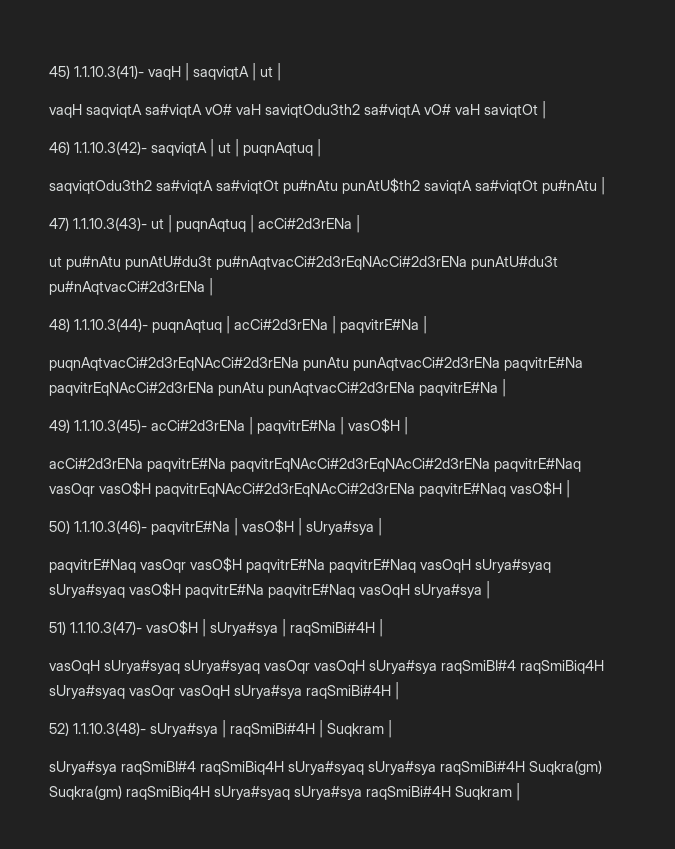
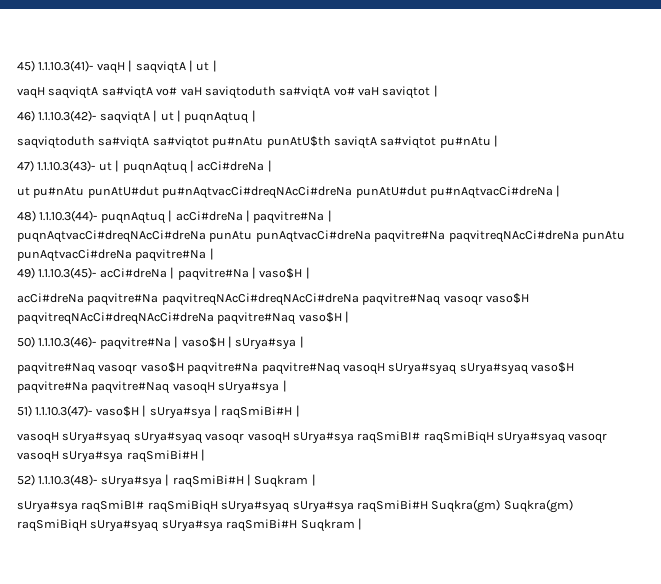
[205,104,538,118] vO# vaH saviqtOdu3th2 sa#viqtA vO# vaH saviqtOt -> [156,86,431,99] vo# vaH saviqtoduth sa#viqtA vo# vaH saviqtot
[49,178,538,194] saqviqtOdu3th2 sa#viqtA sa#viqtOt pu#nAtu punAtU$th2 saviqtA sa#viqtOt -> [17,136,437,149] saqviqtoduth sa#viqtA sa#viqtot pu#nAtu punAtU$th saviqtA sa#viqtot
[258,218,352,229] acCi#2d3rENa -> [197,161,265,171] acCi#dreNa
[125,256,558,270] [49,281,205,295] punAtU#du3t pu#nAqtvacCi#2d3rEqNAcCi#2d3rENa punAtU#du3t pu#nAqtvacCi#2d3rENa -> [87,186,553,199] punAtU#dut pu#nAqtvacCi#dreqNAcCi#dreNa punAtU#dut pu#nAqtvacCi#dreNa
[234,316,427,334] [49,357,583,371] [49,379,506,397] [49,417,408,435] [49,458,581,472] [49,481,562,497] acCi#2d3rENa | paqvitrE#Na | // puqnAqtvacCi#2d3rEqNAcCi#2d3rENa punAtu punAqtvacCi#2d3rENa paqvitrE#Na paqvitrEqNAcCi#2d3rENa punAtu punAqtvacCi#2d3rENa paqvitrE#Na | // 49) 1.1.10.3(45)- acCi#2d3rENa | paqvitrE#Na | vasO$H | // acCi#2d3rENa paqvitrE#Na paqvitrEqNAcCi#2d3rEqNAcCi#2d3rENa paqvitrE#Naq vasOqr vasO$H paqvitrEqNAcCi#2d3rEqNAcCi#2d3rENa paqvitrE#Naq vasO$H -> [175,210,332,224] [17,230,625,243] [17,248,214,262] [17,267,310,281] [17,293,529,306] [17,312,342,325] acCi#dreNa | paqvitre#Na | // puqnAqtvacCi#dreqNAcCi#dreNa punAtu punAqtvacCi#dreNa paqvitre#Na paqvitreqNAcCi#dreNa punAtu punAqtvacCi#dreNa paqvitre#Na | // 49) 1.1.10.3(45)- acCi#dreNa | paqvitre#Na | vaso$H | // acCi#dreNa paqvitre#Na paqvitreqNAcCi#dreqNAcCi#dreNa paqvitre#Naq vasoqr vaso$H paqvitreqNAcCi#dreqNAcCi#dreNa paqvitre#Naq vaso$H
[151,518,294,536] paqvitrE#Na | vasO$H -> [99,336,225,350] paqvitre#Na | vaso$H
[49,557,551,573] [49,582,410,598] paqvitrE#Naq vasOqr vasO$H paqvitrE#Na paqvitrE#Naq vasOqH sUrya#syaq sUrya#syaq vasO$H paqvitrE#Na paqvitrE#Naq vasOqH -> [17,362,574,375] [17,381,215,394] paqvitre#Naq vasoqr vaso$H paqvitre#Na paqvitre#Naq vasoqH sUrya#syaq sUrya#syaq vaso$H paqvitre#Na paqvitre#Naq vasoqH
[146,619,383,637] [49,660,604,674] [49,685,391,699] vasO$H | sUrya#sya | raqSmiBi#4H | // vasOqH sUrya#syaq sUrya#syaq vasOqr vasOqH sUrya#sya raqSmiBI#4 raqSmiBiq4H sUrya#syaq vasOqr vasOqH sUrya#sya raqSmiBi#4H -> [95,405,300,419] [17,431,608,444] [17,450,198,463] vaso$H | sUrya#sya | raqSmiBi#H | // vasoqH sUrya#syaq sUrya#syaq vasoqr vasoqH sUrya#sya raqSmiBI# raqSmiBiqH sUrya#syaq vasoqr vasoqH sUrya#sya raqSmiBi#H
[230,723,315,737] raqSmiBi#4H -> [172,475,244,488] raqSmiBi#H
[121,761,525,775] raqSmiBI#4 raqSmiBiq4H sUrya#syaq sUrya#sya raqSmiBi#4H -> [81,500,428,513] raqSmiBI# raqSmiBiqH sUrya#syaq sUrya#sya raqSmiBi#H
[126,786,451,800] raqSmiBiq4H sUrya#syaq sUrya#sya raqSmiBi#4H -> [17,519,298,532] raqSmiBiqH sUrya#syaq sUrya#sya raqSmiBi#H

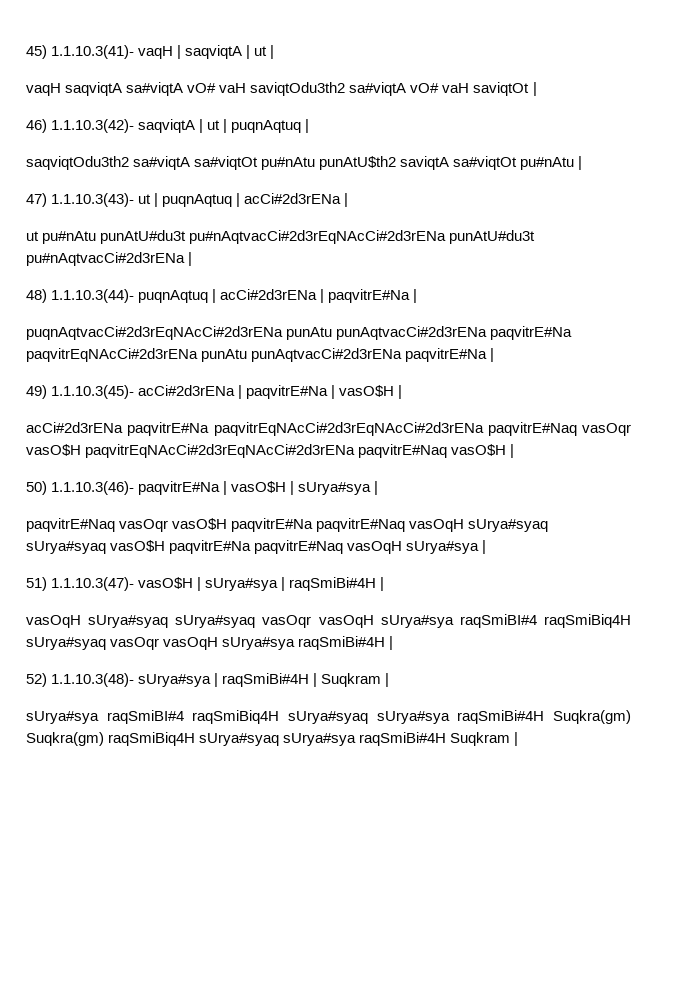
[156,86,431,99] vo# vaH saviqtoduth sa#viqtA vo# vaH saviqtot -> [187,82,530,96] vO# vaH saviqtOdu3th2 sa#viqtA vO# vaH saviqtOt
[17,136,437,149] saqviqtoduth sa#viqtA sa#viqtot pu#nAtu punAtU$th saviqtA sa#viqtot -> [26,156,518,170] saqviqtOdu3th2 sa#viqtA sa#viqtOt pu#nAtu punAtU$th2 saviqtA sa#viqtOt
[197,161,265,171] acCi#dreNa -> [244,193,342,204] acCi#2d3rENa
[87,186,553,199] punAtU#dut pu#nAqtvacCi#dreqNAcCi#dreNa punAtU#dut pu#nAqtvacCi#dreNa -> [100,230,536,244] [26,252,185,266] punAtU#du3t pu#nAqtvacCi#2d3rEqNAcCi#2d3rENa punAtU#du3t pu#nAqtvacCi#2d3rENa
[175,210,332,224] [17,230,625,243] [17,248,214,262] [17,267,310,281] [17,293,529,306] [17,312,342,325] acCi#dreNa | paqvitre#Na | // puqnAqtvacCi#dreqNAcCi#dreNa punAtu punAqtvacCi#dreNa paqvitre#Na paqvitreqNAcCi#dreNa punAtu punAqtvacCi#dreNa paqvitre#Na | // 49) 1.1.10.3(45)- acCi#dreNa | paqvitre#Na | vaso$H | // acCi#dreNa paqvitre#Na paqvitreqNAcCi#dreqNAcCi#dreNa paqvitre#Naq vasoqr vaso$H paqvitreqNAcCi#dreqNAcCi#dreNa paqvitre#Naq vaso$H -> [220,289,418,303] [26,326,573,340] [26,348,495,362] [26,385,403,399] [26,422,631,436] [26,444,507,458] acCi#2d3rENa | paqvitrE#Na | // puqnAqtvacCi#2d3rEqNAcCi#2d3rENa punAtu punAqtvacCi#2d3rENa paqvitrE#Na paqvitrEqNAcCi#2d3rENa punAtu punAqtvacCi#2d3rENa paqvitrE#Na | // 49) 1.1.10.3(45)- acCi#2d3rENa | paqvitrE#Na | vasO$H | // acCi#2d3rENa paqvitrE#Na paqvitrEqNAcCi#2d3rEqNAcCi#2d3rENa paqvitrE#Naq vasOqr vasO$H paqvitrEqNAcCi#2d3rEqNAcCi#2d3rENa paqvitrE#Naq vasO$H
[99,336,225,350] paqvitre#Na | vaso$H -> [138,481,287,495] paqvitrE#Na | vasO$H
[17,362,574,375] [17,381,215,394] paqvitre#Naq vasoqr vaso$H paqvitre#Na paqvitre#Naq vasoqH sUrya#syaq sUrya#syaq vaso$H paqvitre#Na paqvitre#Naq vasoqH -> [26,518,549,532] [26,540,403,554] paqvitrE#Naq vasOqr vasO$H paqvitrE#Na paqvitrE#Naq vasOqH sUrya#syaq sUrya#syaq vasO$H paqvitrE#Na paqvitrE#Naq vasOqH
[95,405,300,419] [17,431,608,444] [17,450,198,463] vaso$H | sUrya#sya | raqSmiBi#H | // vasoqH sUrya#syaq sUrya#syaq vasoqr vasoqH sUrya#sya raqSmiBI# raqSmiBiqH sUrya#syaq vasoqr vasoqH sUrya#sya raqSmiBi#H -> [138,577,385,591] [26,614,632,628] [26,636,386,650] vasO$H | sUrya#sya | raqSmiBi#4H | // vasOqH sUrya#syaq sUrya#syaq vasOqr vasOqH sUrya#sya raqSmiBI#4 raqSmiBiq4H sUrya#syaq vasOqr vasOqH sUrya#sya raqSmiBi#4H
[172,475,244,488] raqSmiBi#H -> [222,673,310,687] raqSmiBi#4H
[81,500,428,513] raqSmiBI# raqSmiBiqH sUrya#syaq sUrya#sya raqSmiBi#H -> [106,710,545,724] raqSmiBI#4 raqSmiBiq4H sUrya#syaq sUrya#sya raqSmiBi#4H
[17,519,298,532] raqSmiBiqH sUrya#syaq sUrya#sya raqSmiBi#H -> [108,732,447,746] raqSmiBiq4H sUrya#syaq sUrya#sya raqSmiBi#4H

